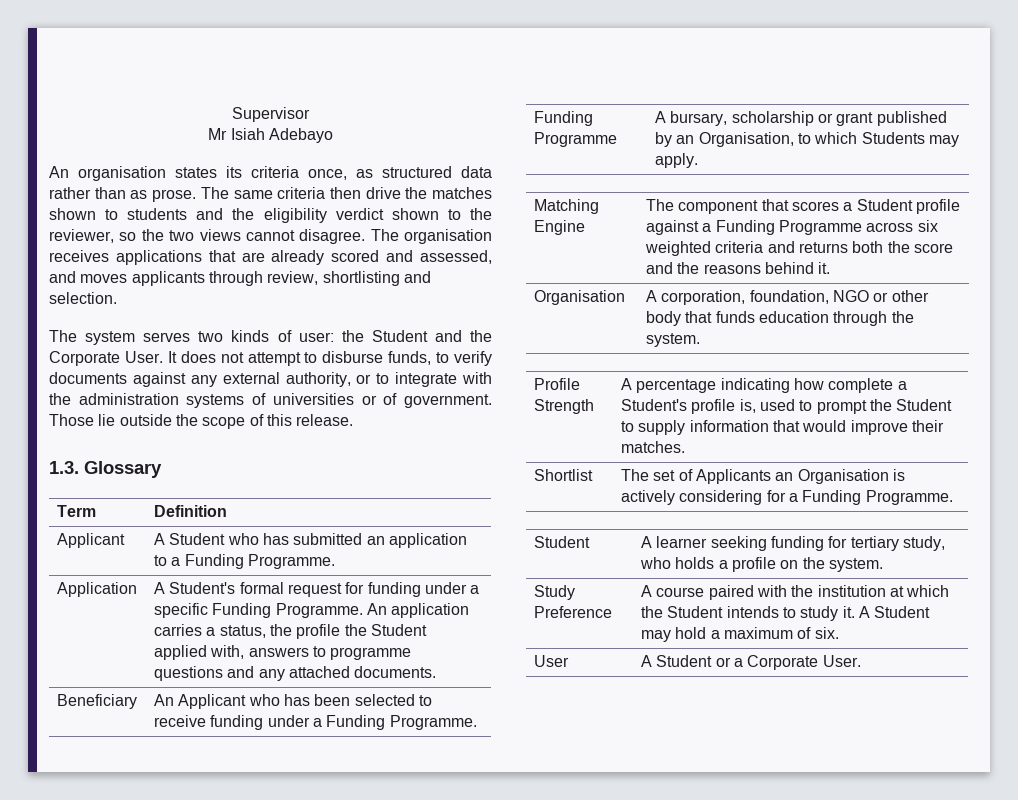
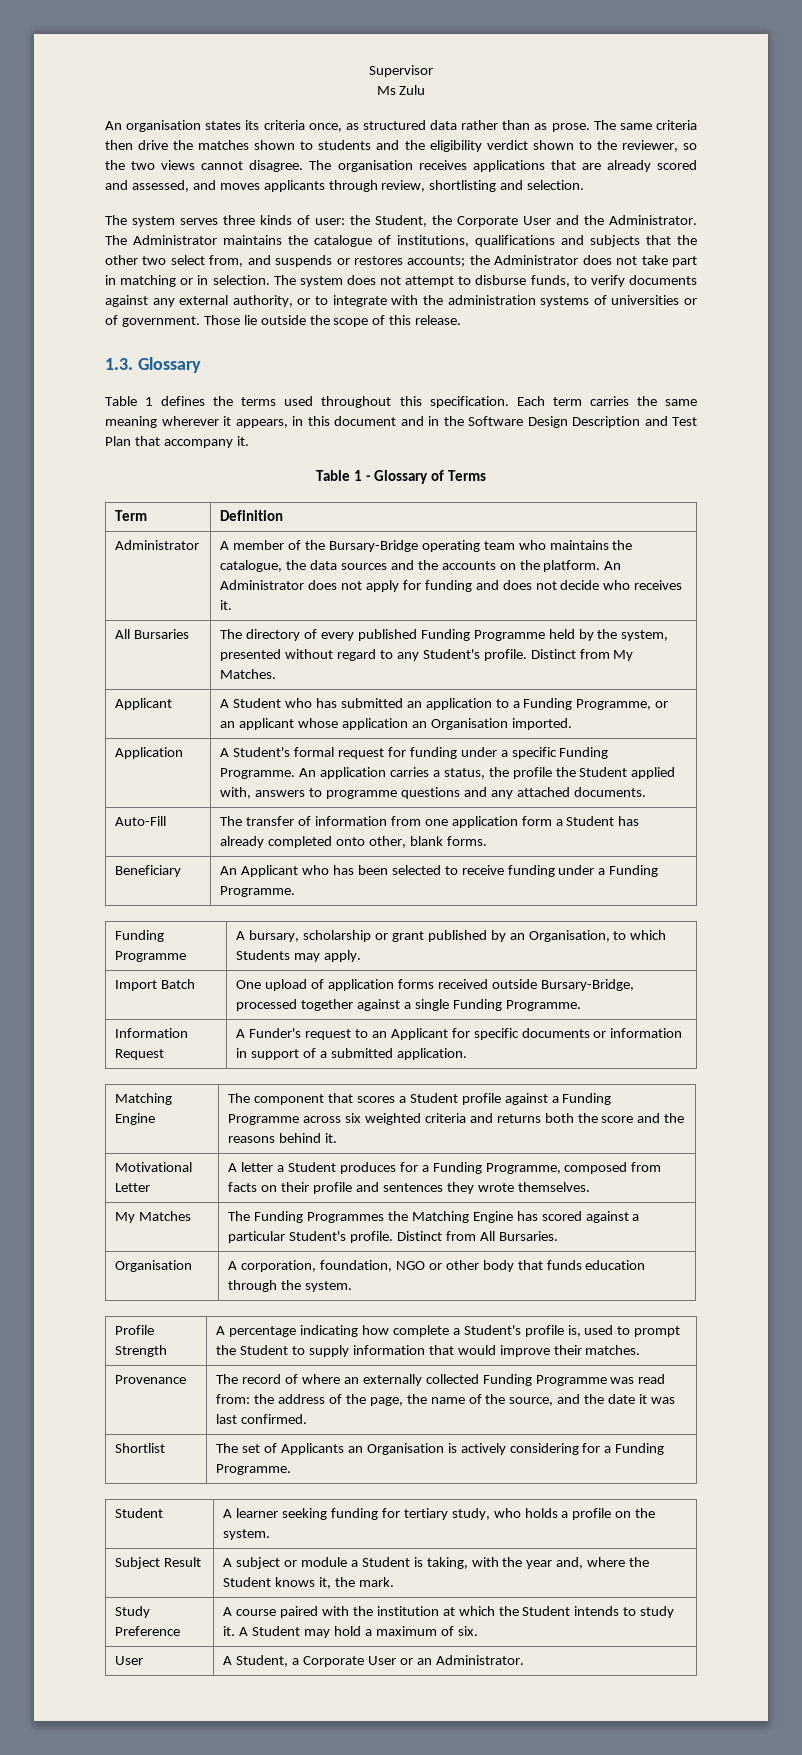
[208,128,333,143] Mr Isiah Adebayo -> [376,85,426,95] Ms Zulu
[198,331,224,342] two -> [223,215,255,225] three
[371,330,493,342] [49,351,177,366] Student and the Corporate User. It -> [375,215,697,227] [105,235,697,247] [105,255,698,267] [105,275,343,287] Student, the Corporate User and the Administrator. The Administrator maintains the catalogue of institutions, qualifications and subjects that the other two select from, and suspends or restores accounts; the Administrator does not take part in matching or in selection. The system
[57,505,97,517] [154,505,228,517] // Term | Definition -> [105,396,698,408] [105,416,697,428] [105,436,249,448] [315,470,487,484] [115,510,148,521] [220,510,284,521] [115,540,200,550] [220,540,633,552] [220,560,622,572] [220,580,683,592] [220,600,233,610] [115,629,190,639] [220,629,669,641] [220,649,634,661] [220,669,277,679] // Table 1 defines the terms used throughout this specification. Each term carries the same meaning wherever it appears, in this document and in the Software Design Description and Test Plan that accompany it. // Table 1 - Glossary of Terms // Term | Definition // Administrator | A member of the Bursary-Bridge operating team who maintains the catalogue, the data sources and the accounts on the platform. An Administrator does not apply for funding and does not decide who receives it. // All Bursaries | The directory of every published Funding Programme held by the system, presented without regard to any Student's profile. Distinct from My Matches.
[248,554,336,569] Programme. -> [576,699,669,710] [220,718,572,730] Programme, or an applicant whose application an Organisation imported.
(437, 672) none -> [115,816,167,826] [220,816,640,828] [220,836,487,848] // Auto-Fill | The transfer of information from one application form a Student has already completed onto other, blank forms.
(699, 160) none -> [115,979,196,991] [236,979,634,991] [236,999,581,1011] [115,1028,189,1038] [115,1049,165,1060] [236,1028,683,1040] [236,1048,467,1060] // Import Batch | One upload of application forms received outside Bursary-Bridge, processed together against a single Funding Programme. // Information Request | A Funder's request to an Applicant for specific documents or information in support of a submitted application.
(831, 268) none -> [115,1162,193,1172] [115,1183,151,1192] [228,1162,662,1174] [228,1182,590,1194] [115,1211,192,1223] [228,1211,640,1223] [228,1231,558,1243] // Motivational Letter | A letter a Student produces for a Funding Programme, composed from facts on their profile and sentences they wrote themselves. // My Matches | The Funding Programmes the Matching Engine has scored against a particular Student's profile. Distinct from All Bursaries.
(686, 447) none -> [115,1375,187,1384] [216,1374,666,1386] [216,1394,675,1406] [216,1414,308,1424] // Provenance | The record of where an externally collected Funding Programme was read from: the address of the page, the name of the source, and the date it was last confirmed.
(884, 565) none -> [115,1557,202,1569] [223,1557,650,1569] [223,1577,394,1589] // Subject Result | A subject or module a Student is taking, with the year and, where the Student knows it, the mark.
[656,655,861,670] Student or a Corporate User. -> [236,1655,524,1667] Student, a Corporate User or an Administrator.

